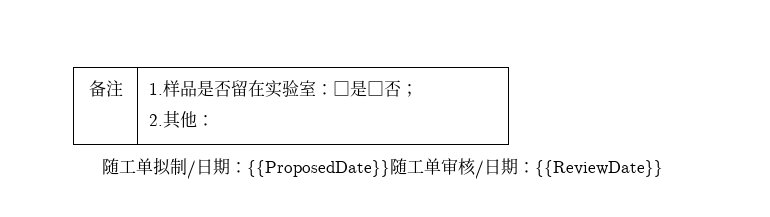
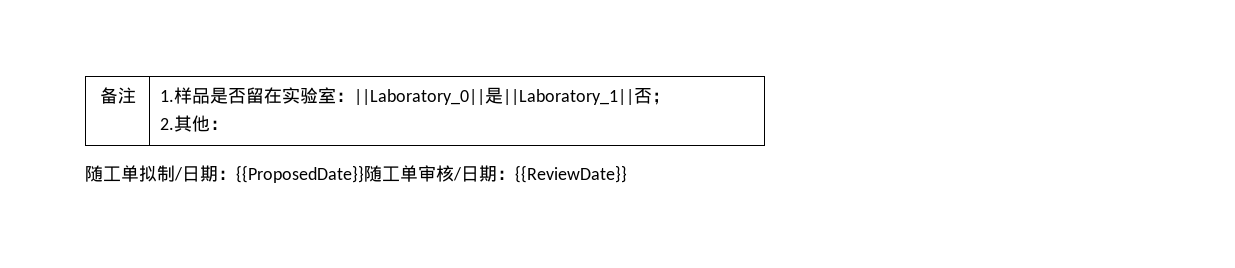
[332,80,384,97] □是□ -> [353,87,634,105] ||Laboratory_0||是||Laboratory_1||

